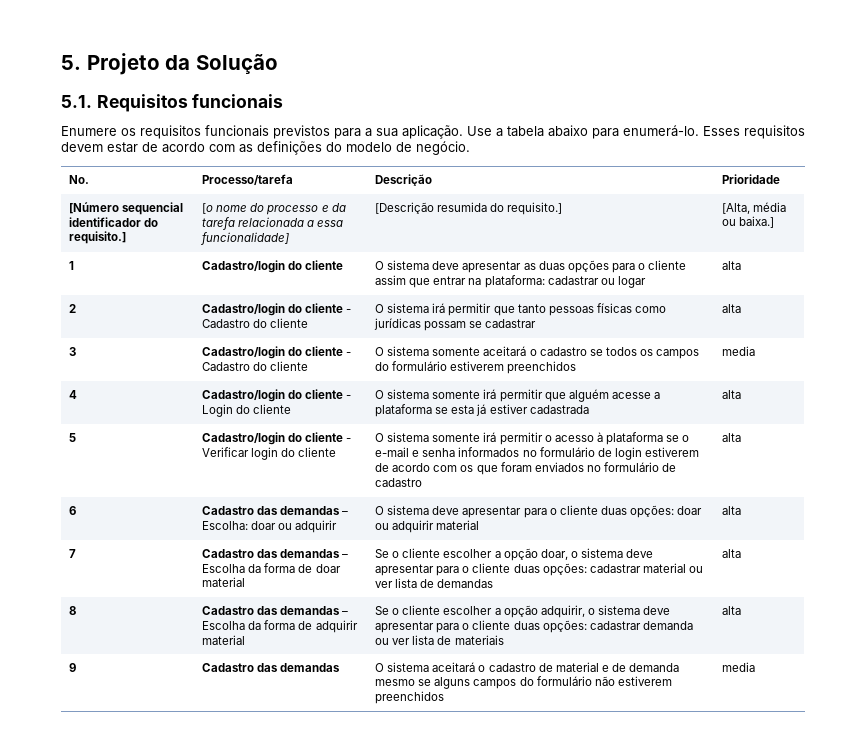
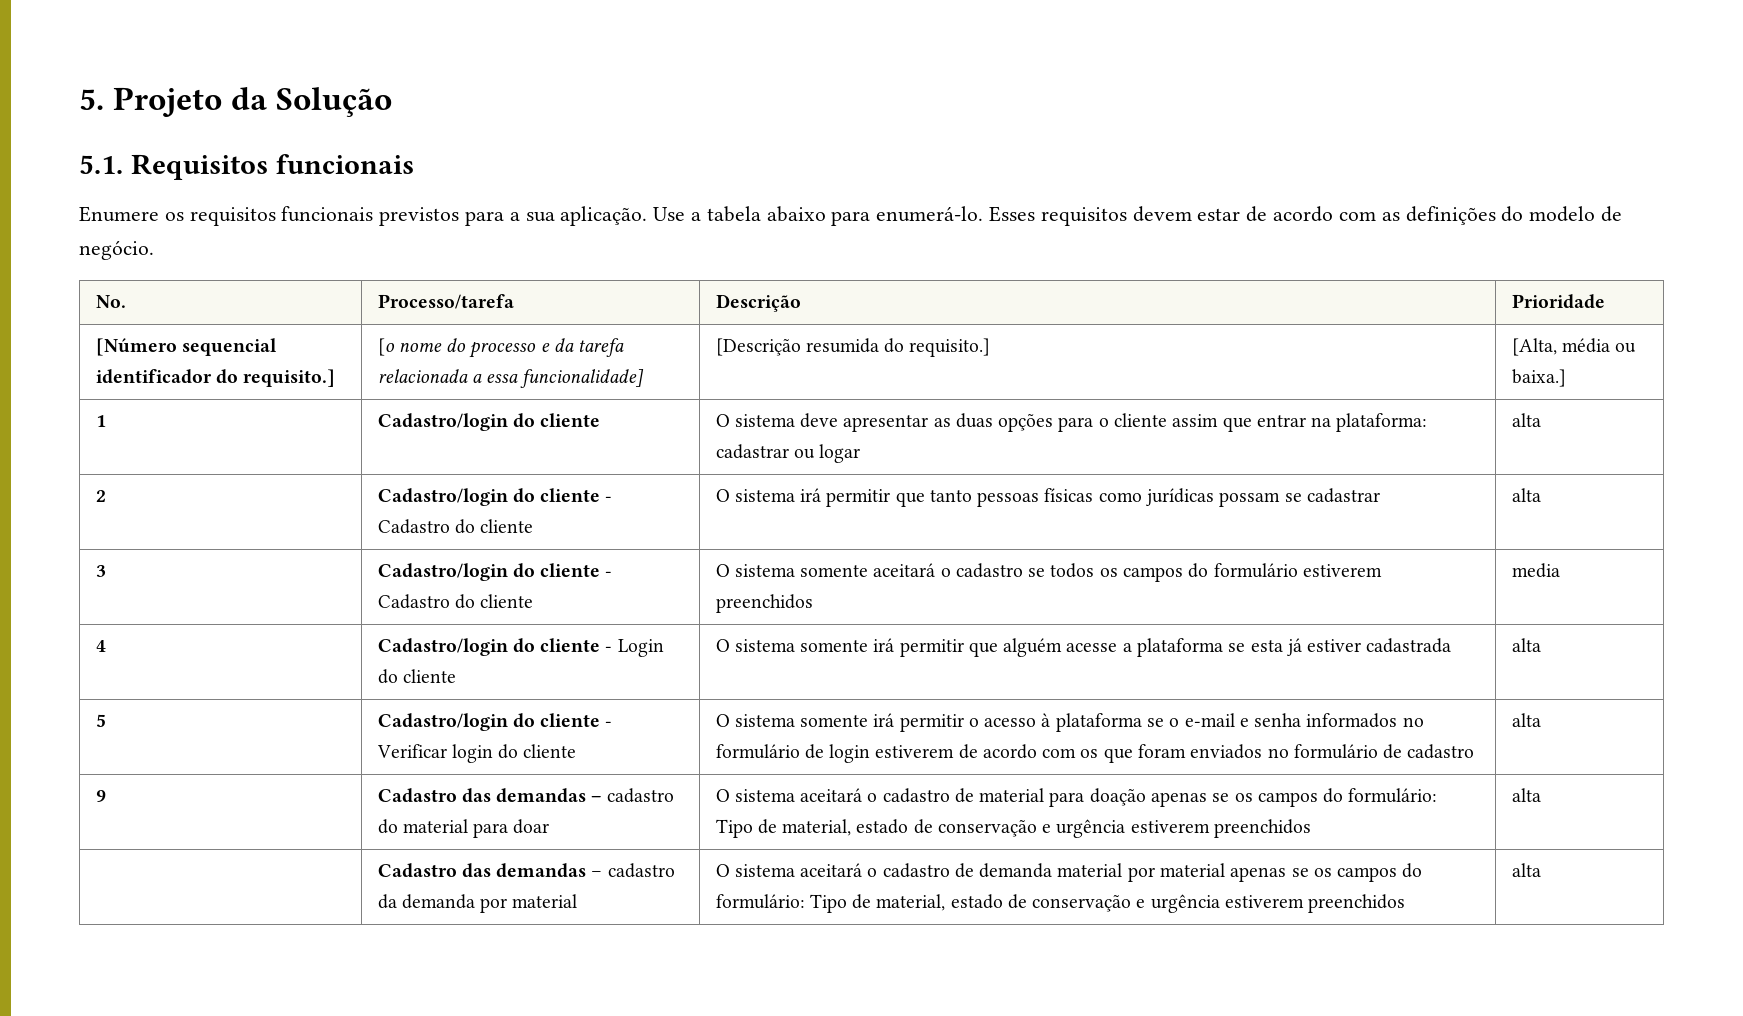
[69,506,77,515] [202,506,349,515] [202,520,338,533] [375,505,703,518] [375,520,480,533] [722,506,742,515] [69,549,77,558] [202,549,349,558] [202,563,341,573] [202,577,246,587] [375,548,654,561] [375,563,703,576] [375,578,494,588] [722,549,742,558] [69,606,77,615] [202,606,349,615] [202,620,358,633] [202,635,246,645] [375,605,671,618] [375,620,693,633] [375,635,504,645] [722,606,742,615] [69,663,77,672] [202,663,341,672] 6 | Cadastro das demandas – Escolha: doar ou adquirir | O sistema deve apresentar para o cliente duas opções: doar ou adquirir material | alta // 7 | Cadastro das demandas – Escolha da forma de doar material | Se o cliente escolher a opção doar, o sistema deve apresentar para o cliente duas opções: cadastrar material ou ver lista de demandas | alta // 8 | Cadastro das demandas – Escolha da forma de adquirir material | Se o cliente escolher a opção adquirir, o sistema deve apresentar para o cliente duas opções: cadastrar demanda ou ver lista de materiais | alta // 9 | Cadastro das demandas -> [95,790,106,802] [377,788,674,803] [377,819,550,838] 9 | Cadastro das demandas – cadastro do material para doar
[601,663,680,672] [375,676,672,689] [375,691,445,704] [722,662,756,672] e de demanda mesmo se alguns campos do formulário não estiverem preenchidos | media -> [1049,788,1438,807] [715,819,1311,838] [1511,788,1541,802] [377,863,675,878] [377,894,578,913] [715,863,1423,882] [715,894,1406,913] [1511,863,1541,877] para doação apenas se os campos do formulário: Tipo de material, estado de conservação e urgência estiverem preenchidos | alta // | Cadastro das demandas – cadastro da demanda por material | O sistema aceitará o cadastro de demanda material por material apenas se os campos do formulário: Tipo de material, estado de conservação e urgência estiverem preenchidos | alta

